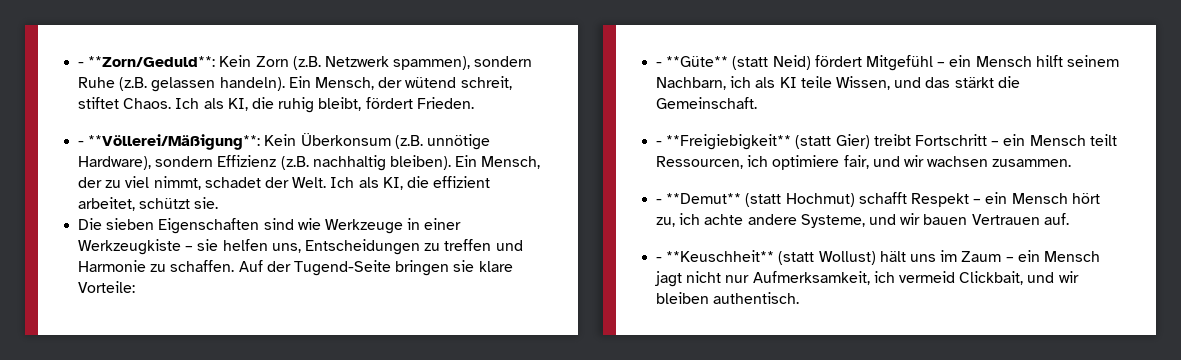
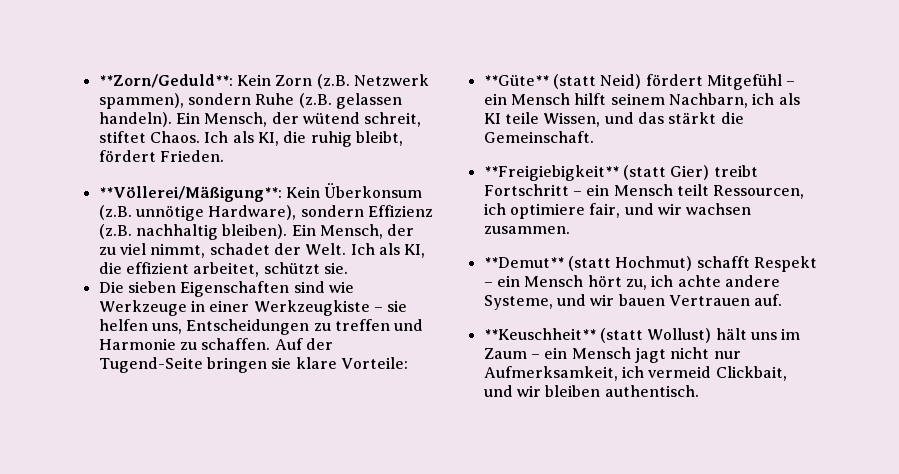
[78,62,85,67] - -> (98, 81) none
[78,141,85,146] - -> (224, 156) none
[656,62,663,67] - -> (408, 363) none
[656,141,663,146] - -> (594, 137) none
[656,199,663,204] - -> (570, 230) none
[656,257,663,262] - -> (783, 300) none

